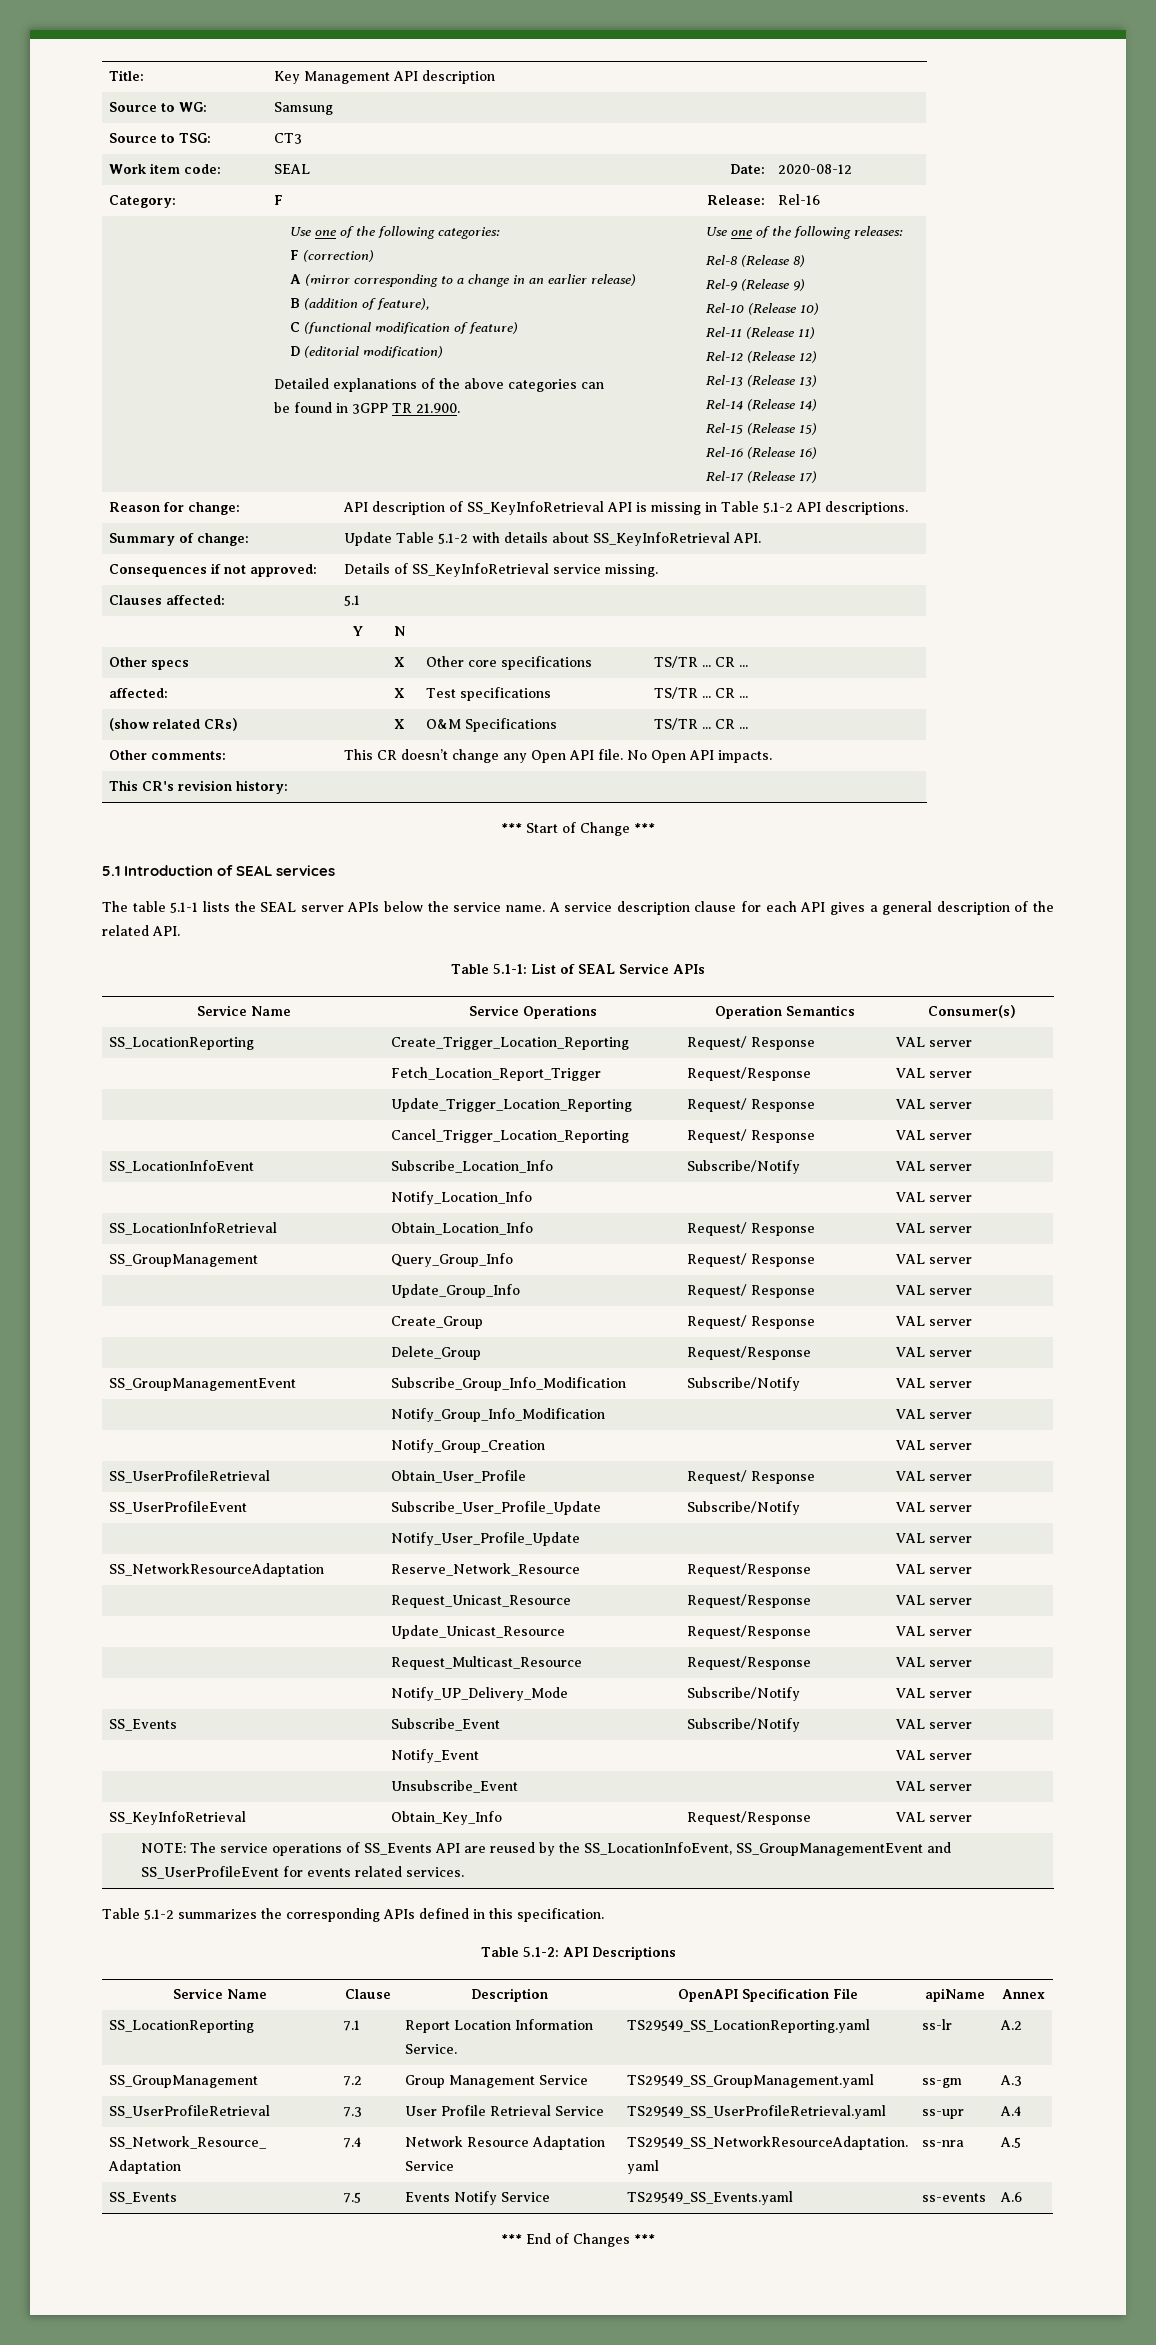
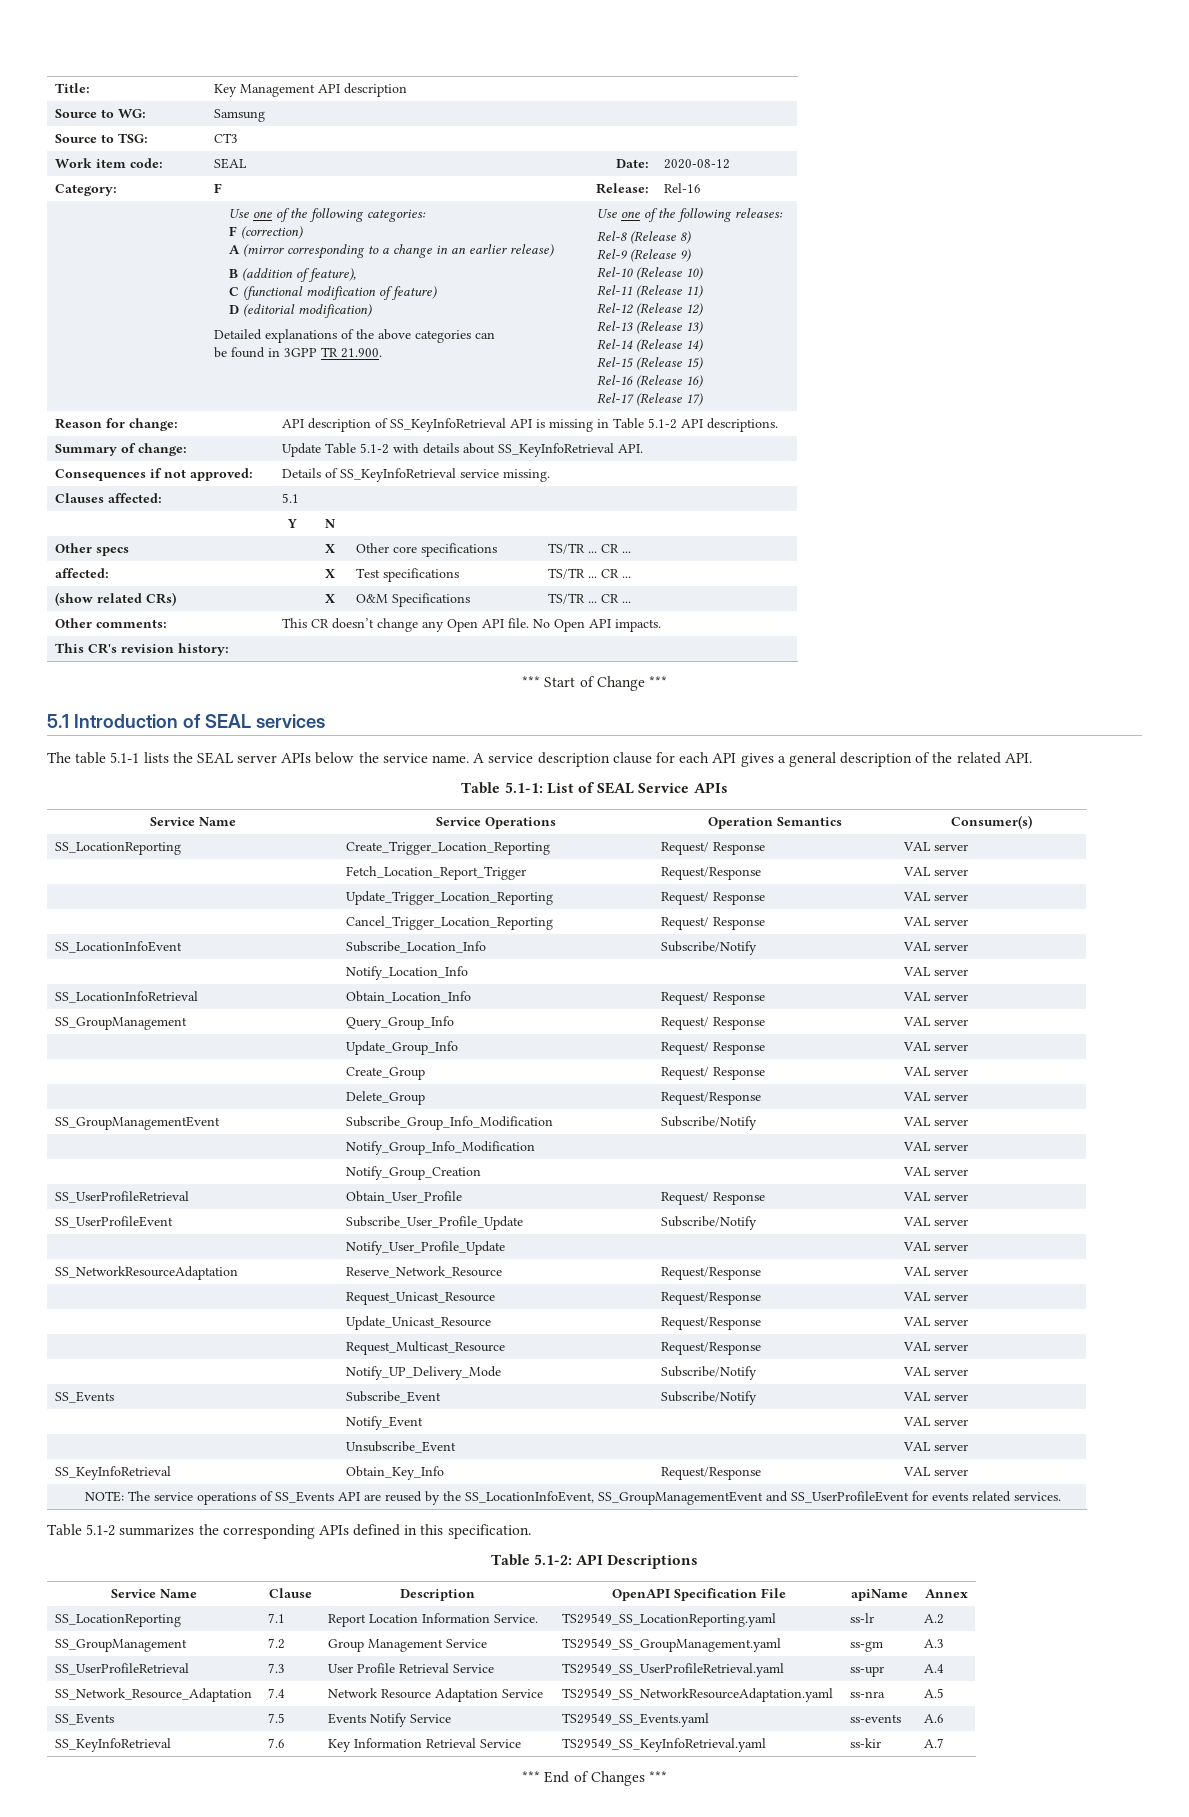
(1023, 2197) none -> [54,1738,171,1752] [267,1738,285,1748] [327,1738,521,1752] [561,1738,766,1752] [849,1738,881,1748] [923,1738,944,1748] // SS_KeyInfoRetrieval | 7.6 | Key Information Retrieval Service | TS29549_SS_KeyInfoRetrieval.yaml | ss-kir | A.7

